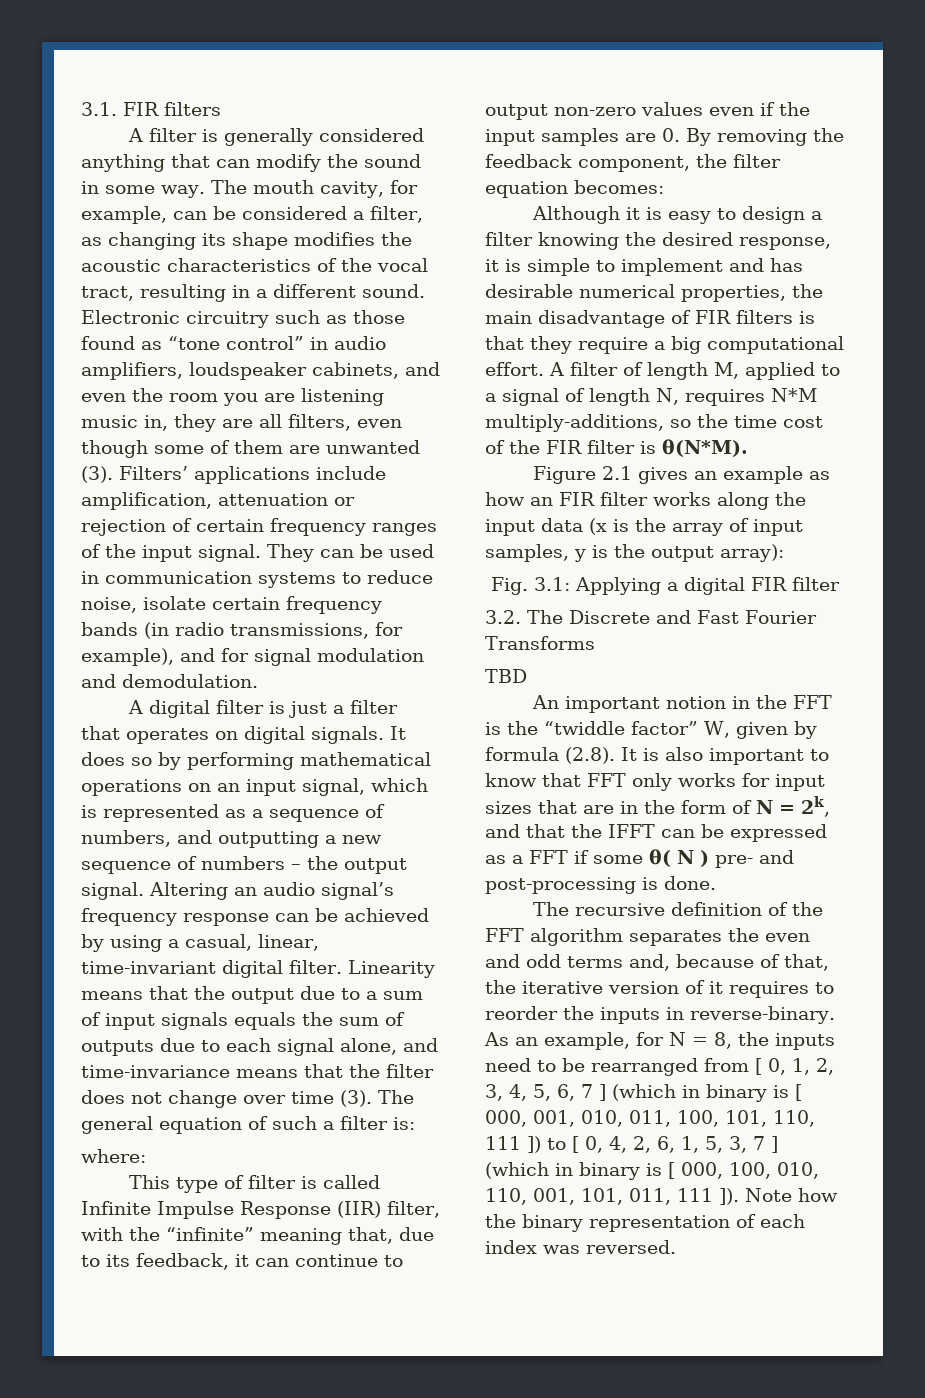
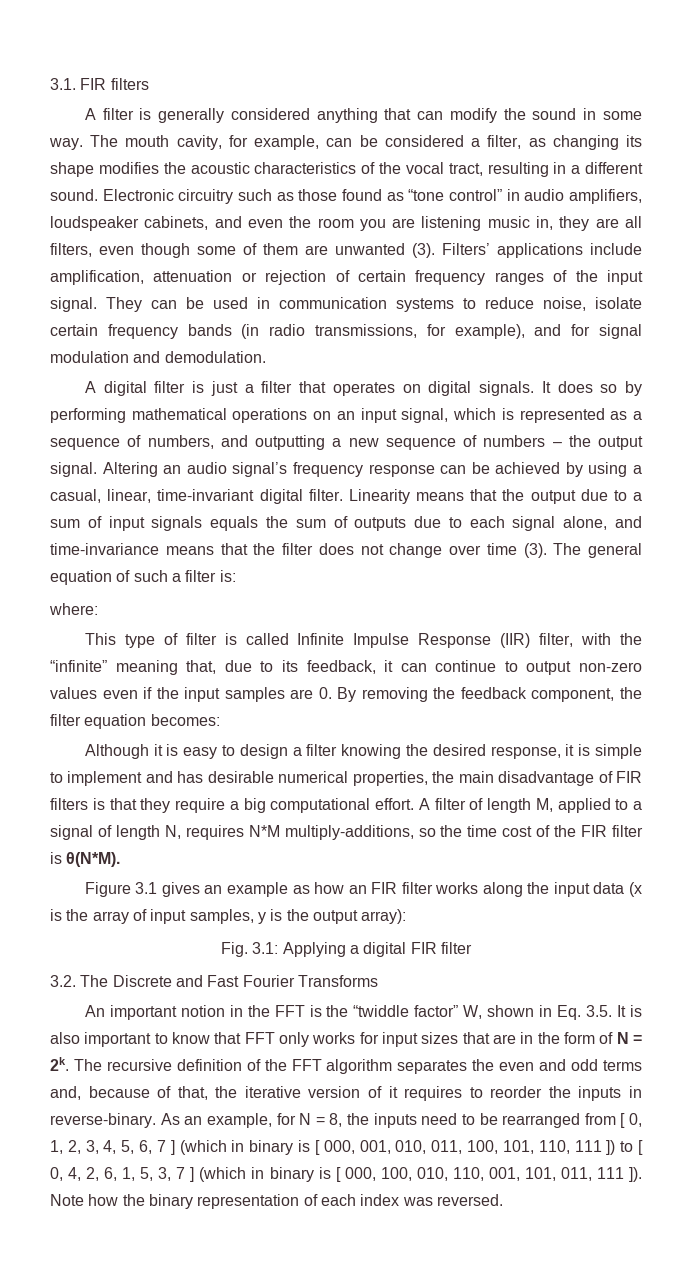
[601,466,632,480] 2.1 -> [135,882,158,894] 3.1
[485,669,527,683] // TBD -> (378, 981) none
[735,721,817,739] [485,747,615,764] given by formula (2.8). -> [487,1005,613,1020] shown in Eq. 3.5.
[801,796,830,817] [485,824,827,842] [485,849,794,868] [485,876,716,894] 2k, and that the IFFT can be expressed as a FFT if some θ( N ) pre- and post-processing is done. // -> [50,1057,69,1071] 2k.

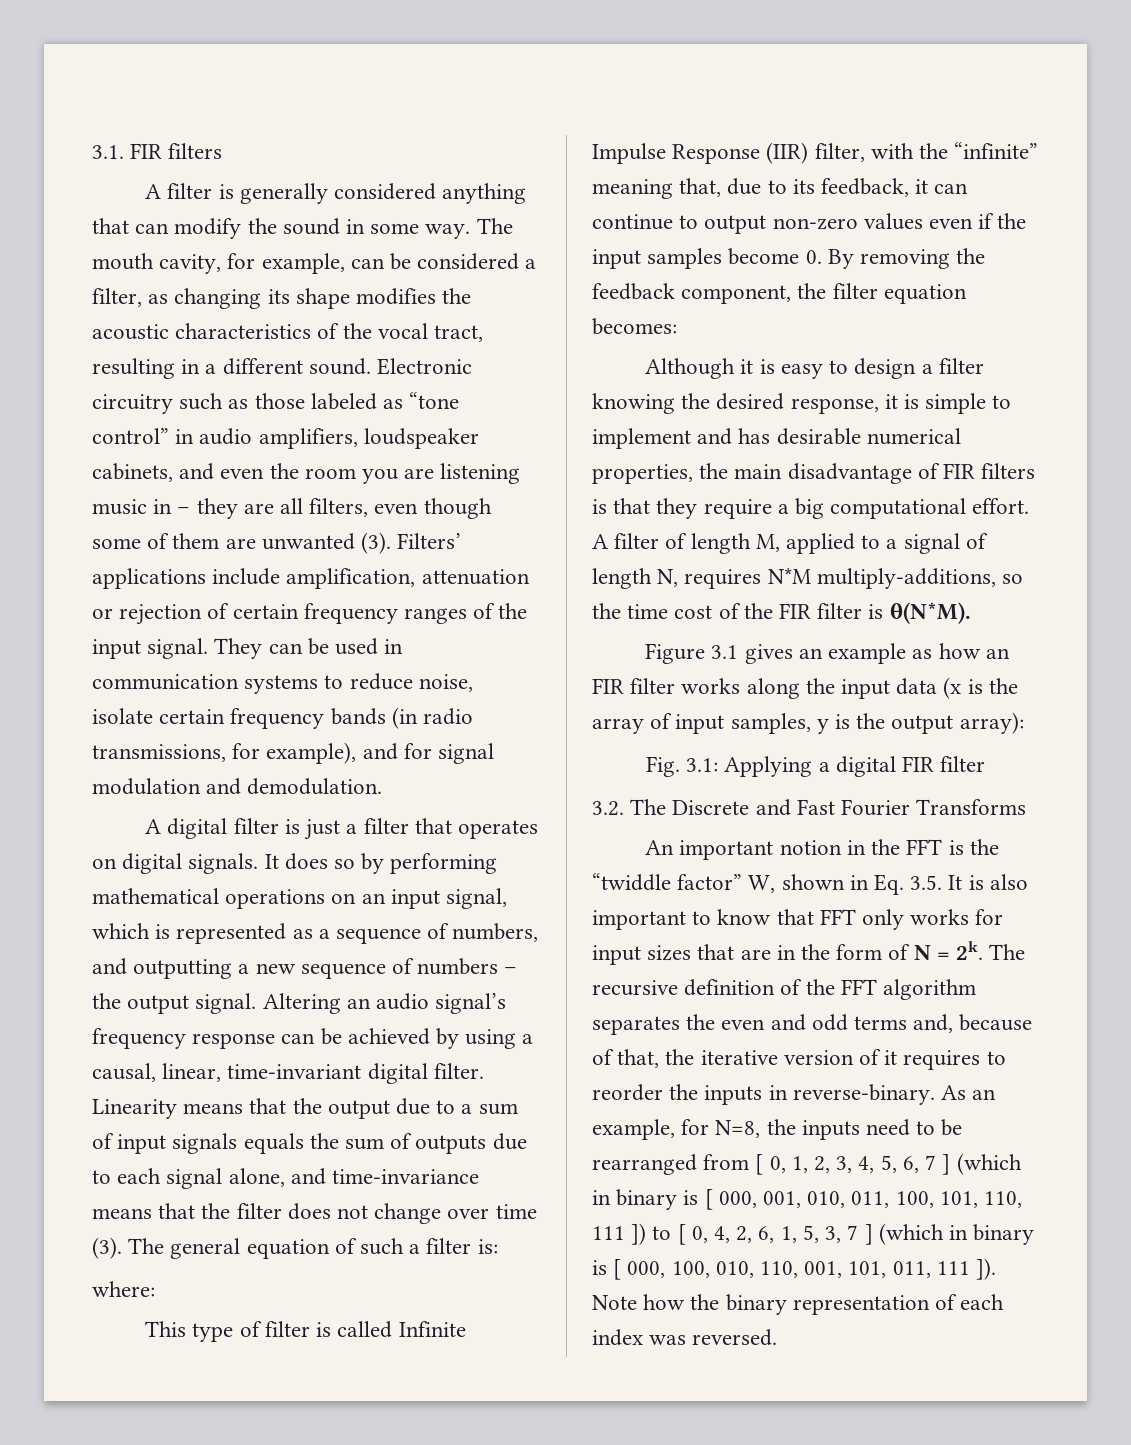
[341,189,382,201] found -> [310,393,377,410] labeled
[536,216,554,230] in, -> [153,499,191,514] in –
[50,489,101,503] casual, -> [92,1063,156,1082] causal,
[290,689,314,699] are -> [728,248,800,265] become
[299,1113,343,1127] N = 8, -> [715,1120,761,1138] N=8,

